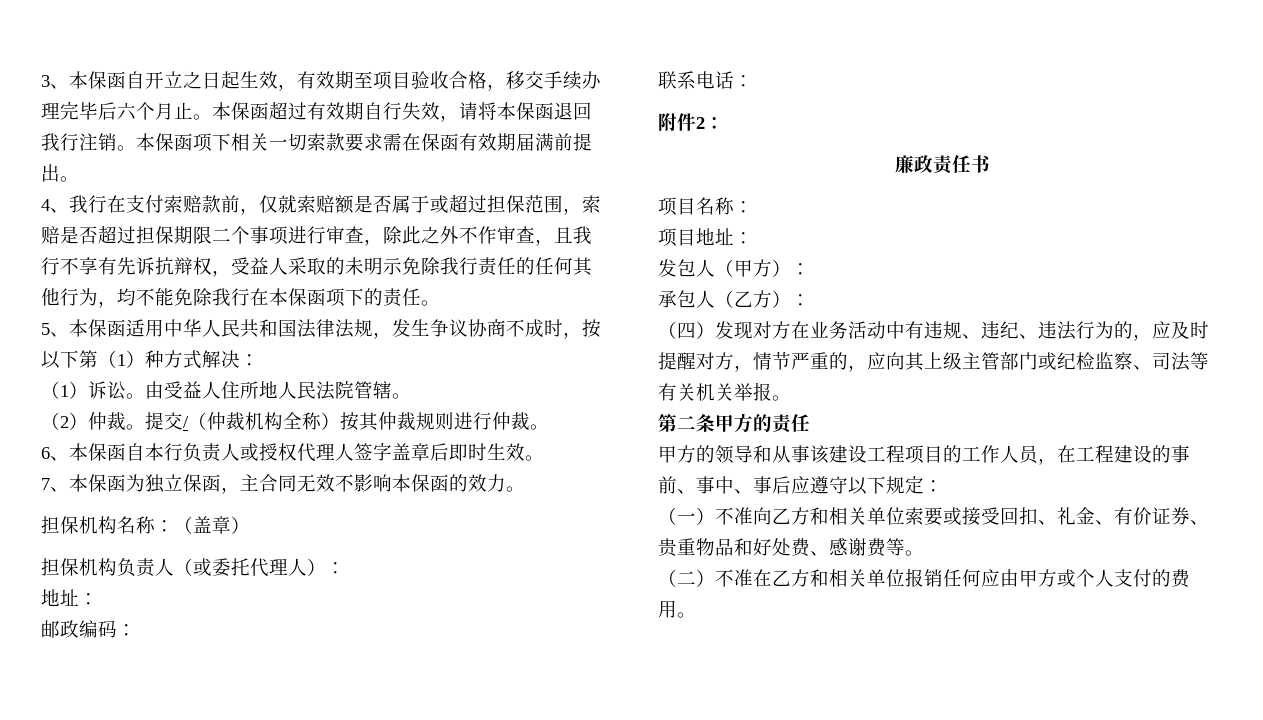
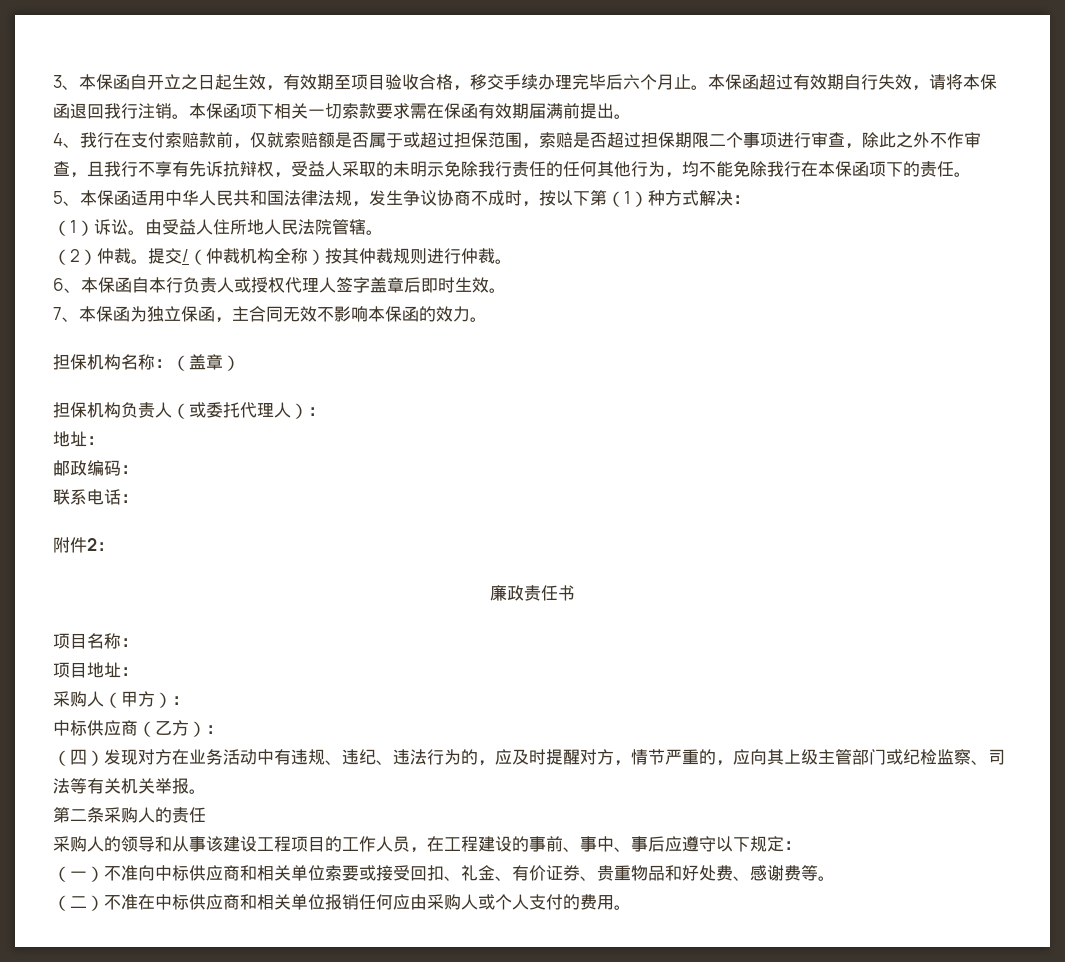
[658,259,696,277] 发包 -> [53,691,87,707] 采购
[658,290,715,308] 承包人 -> [53,720,138,736] 中标供应商
[715,413,753,433] 甲方 -> [104,807,155,823] 采购人
[658,445,696,463] 甲方 -> [53,836,104,852] 采购人
[772,507,810,525] 乙方 -> [155,865,240,881] 中标供应商
[772,569,810,587] 乙方 -> [155,894,240,910] 中标供应商
[1019,569,1057,587] 甲方 -> [427,894,478,910] 采购人

